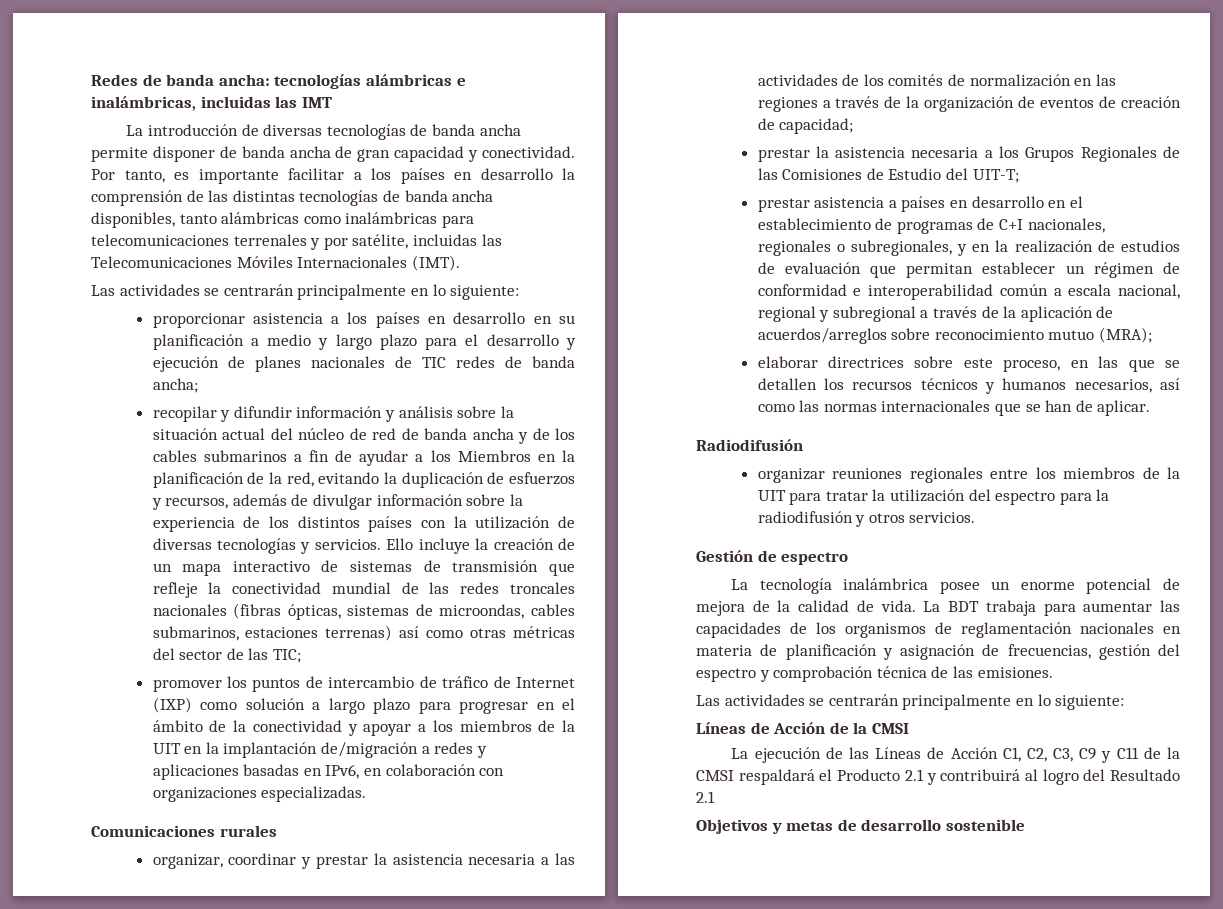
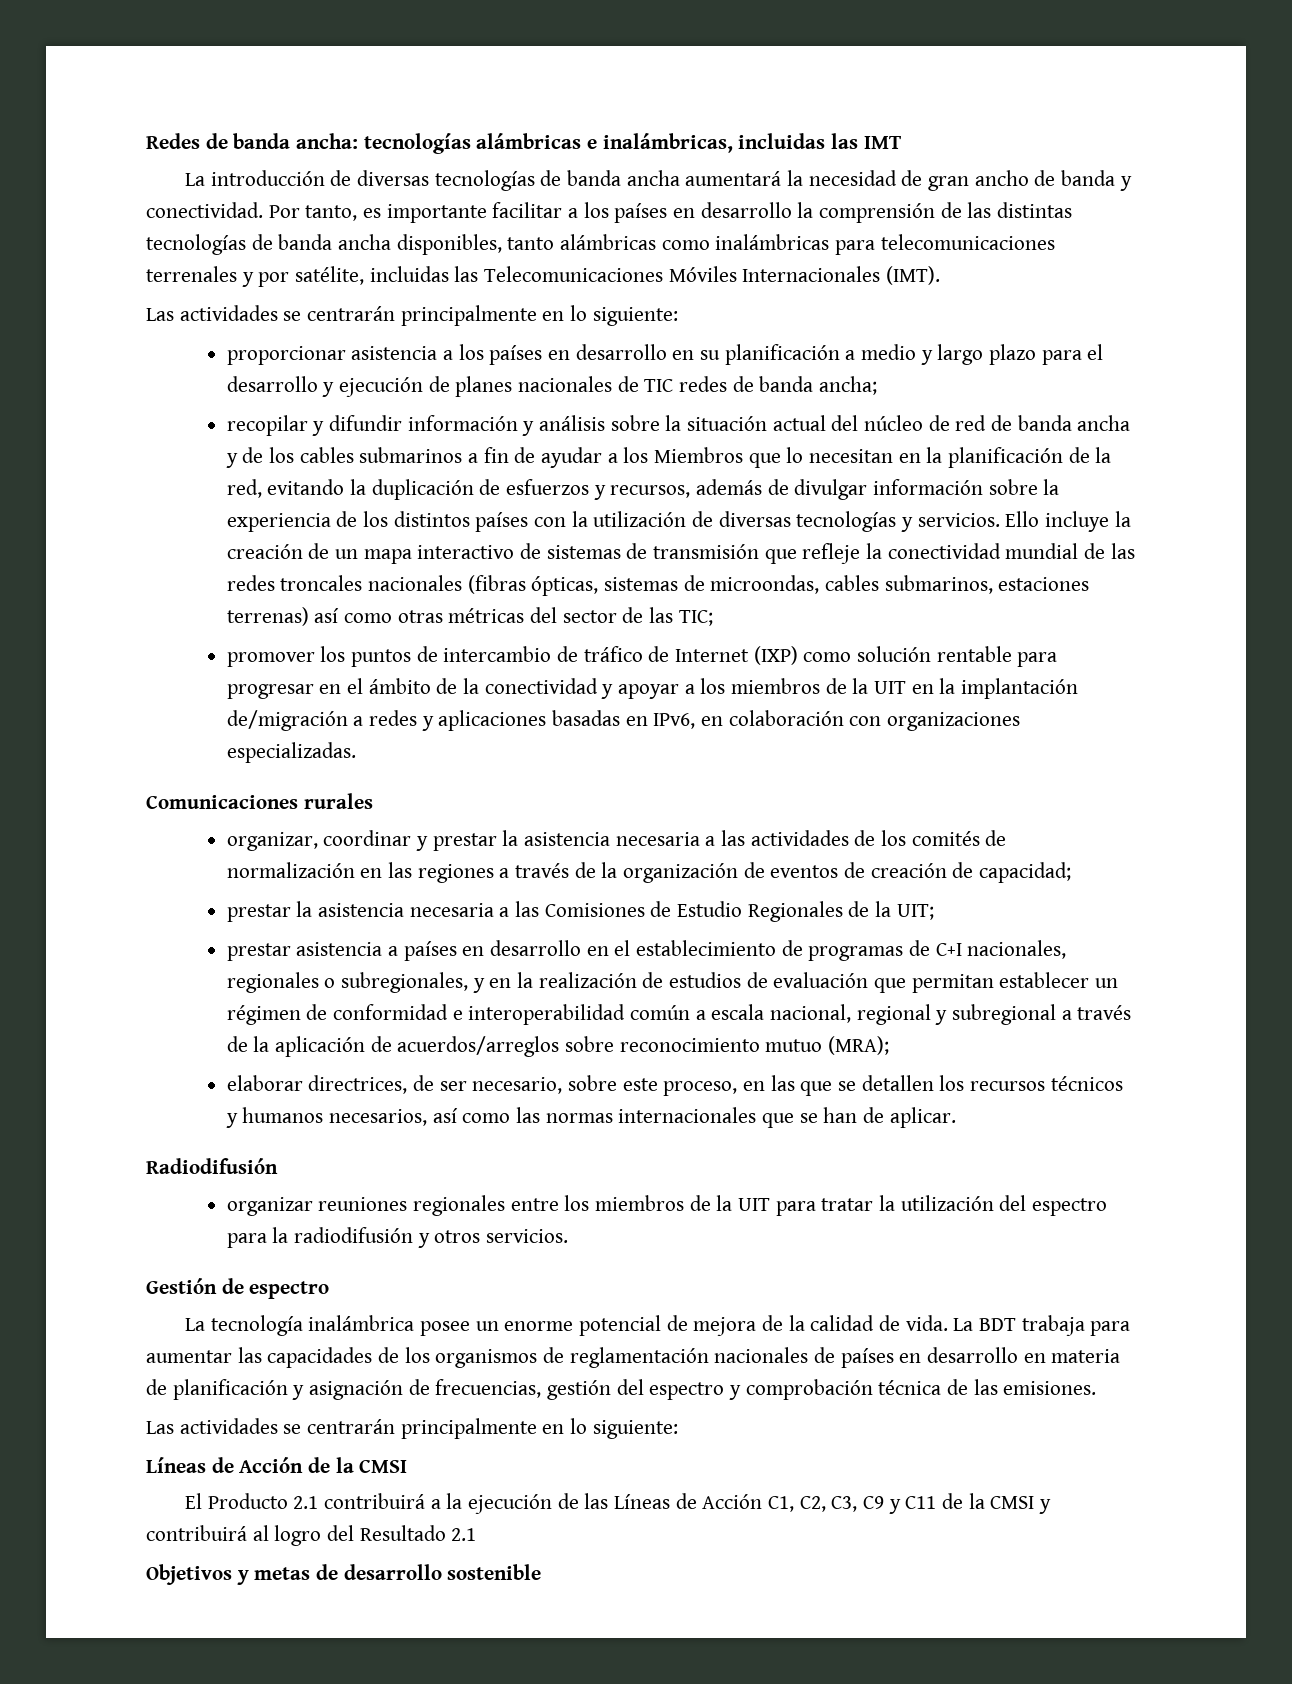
[91,146,465,162] permite disponer de banda ancha de gran capacidad -> [685,170,1116,191] aumentará la necesidad de gran ancho de banda
(531, 456) none -> [748,447,894,468] que lo necesitan
[312,698,411,714] a largo plazo -> [936,646,1012,662] rentable
[999,146,1180,162] [757,168,1019,183] los Grupos Regionales de las Comisiones de Estudio del UIT-T; -> [515,901,934,922] las Comisiones de Estudio Regionales de la UIT;
[828,356,905,368] directrices -> [308,1075,563,1094] directrices, de ser necesario,
(1154, 628) none -> [814,1347,1019,1368] de países en desarrollo
[731,748,749,759] La -> [184,1493,463,1509] El Producto 2.1 contribuirá a la
[738,769,924,785] respaldará el Producto 2.1 -> (1035, 1502) none

